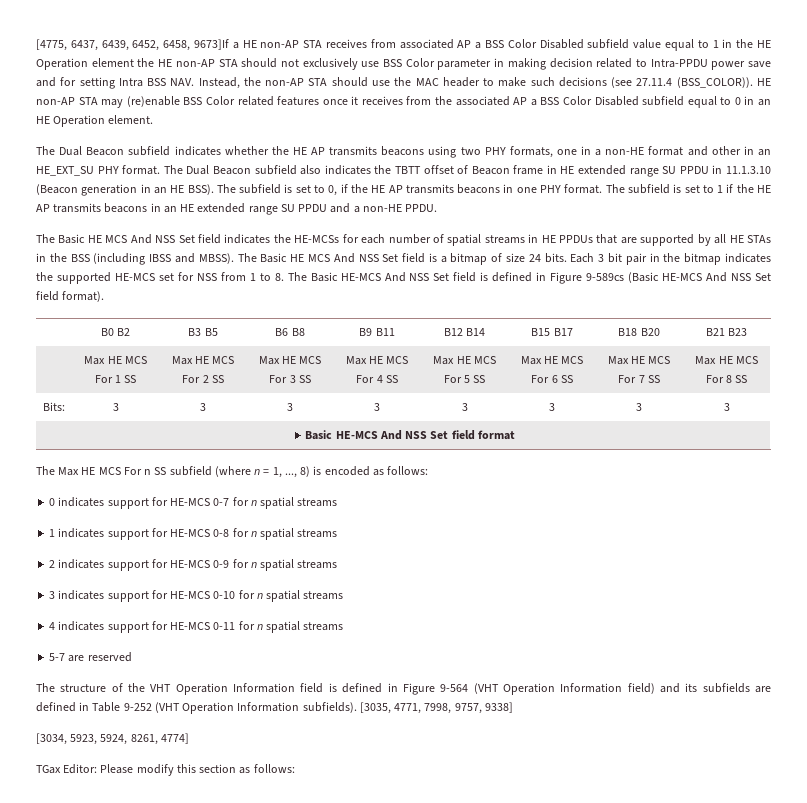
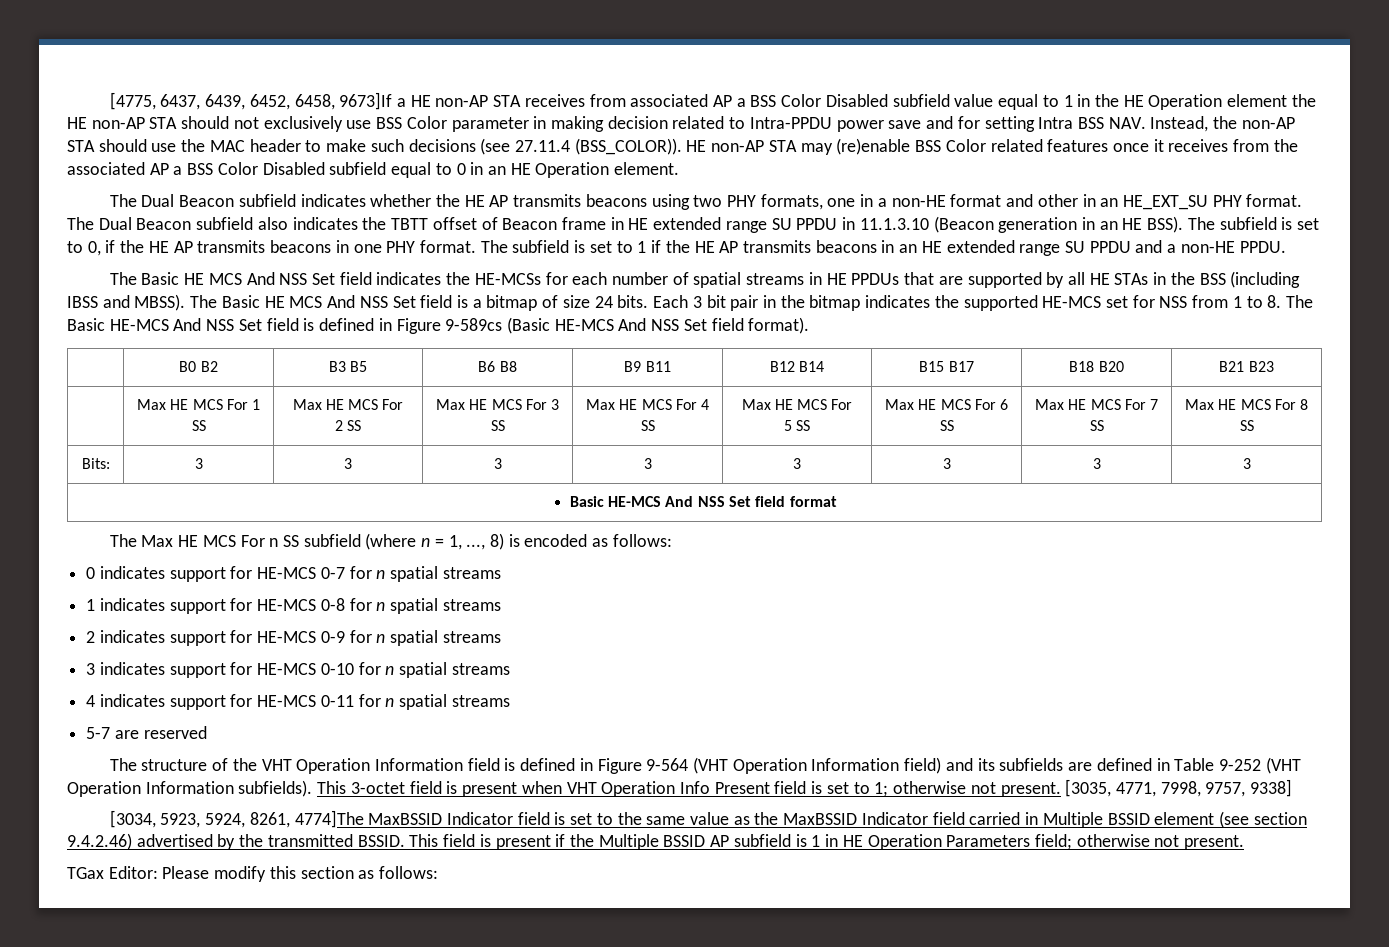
(357, 707) none -> [317,781,1061,797] This 3-octet field is present when VHT Operation Info Present field is set to 1; otherwise not present.
[160,733,189,744] 4774] -> [294,810,1307,828] [67,833,1245,850] 4774]The MaxBSSID Indicator field is set to the same value as the MaxBSSID Indicator field carried in Multiple BSSID element (see section 9.4.2.46) advertised by the transmitted BSSID. This field is present if the Multiple BSSID AP subfield is 1 in HE Operation Parameters field; otherwise not present.

